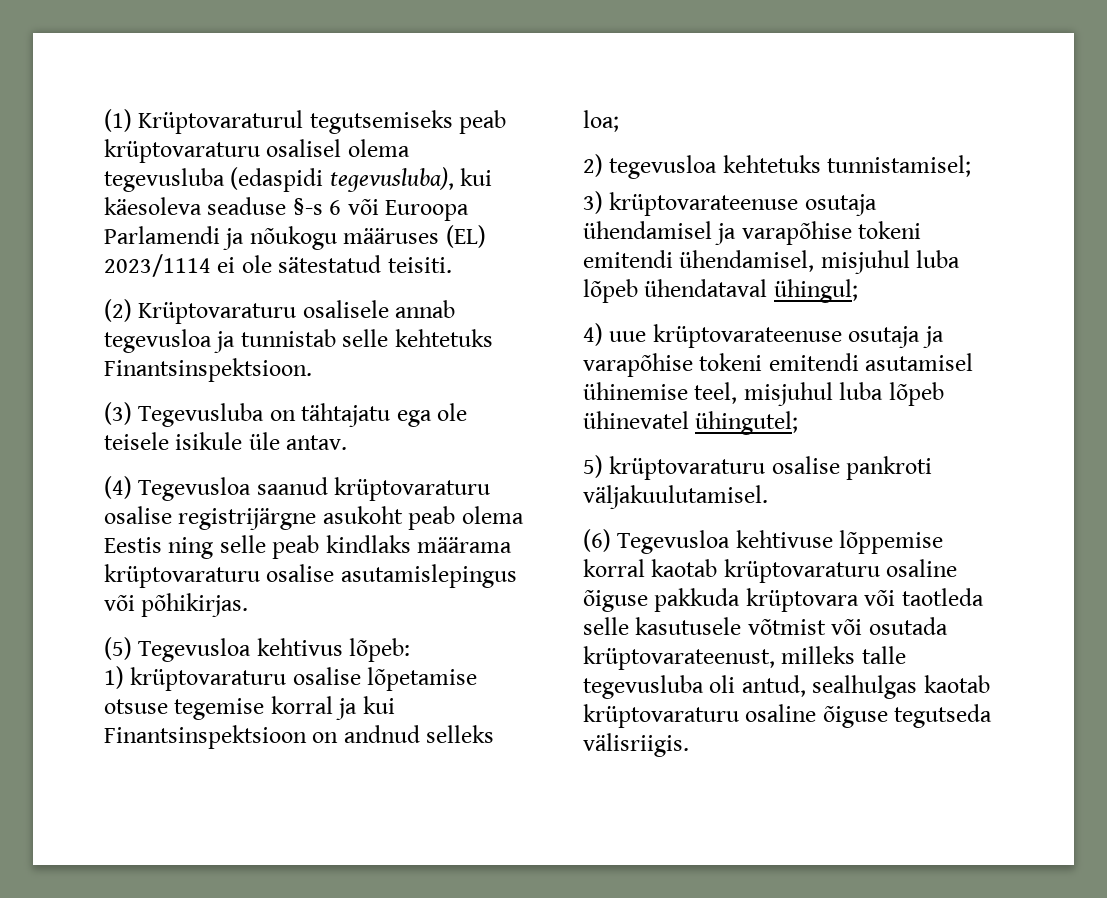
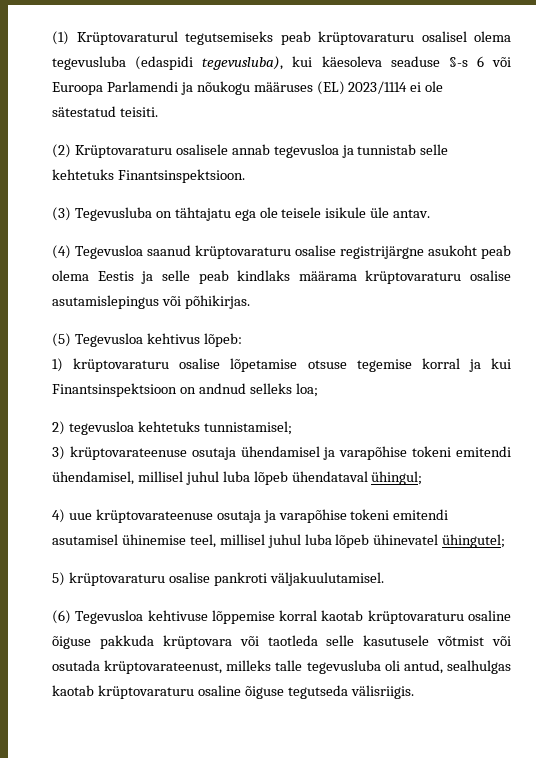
[168,537,214,559] ning -> [141,271,154,284] ja
[820,250,910,274] misjuhul -> [137,471,219,485] millisel juhul
[743,382,833,406] misjuhul -> [219,534,301,548] millisel juhul

